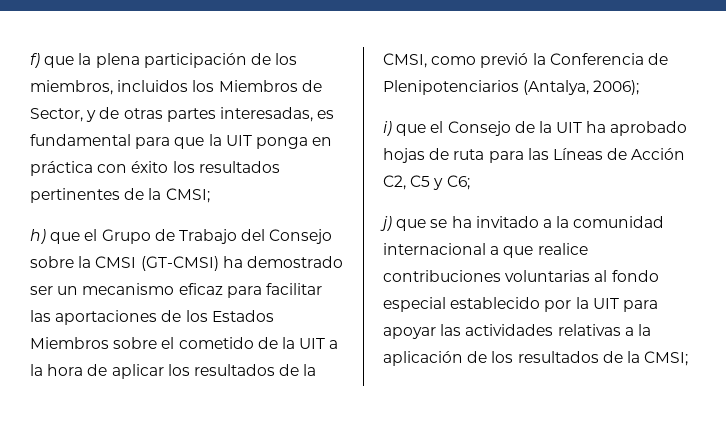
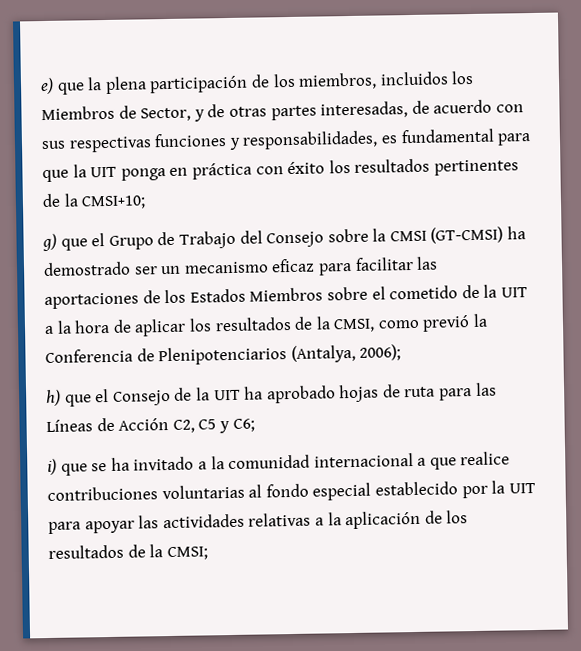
[30,53,40,68] f) -> [40,77,54,95] e)
(313, 114) none -> [411,99,524,114] [41,130,379,153] de acuerdo con sus respectivas funciones y responsabilidades,
[165,188,210,203] [30,229,46,244] CMSI; // h) -> [81,195,147,210] [42,233,57,252] CMSI+10; // g)
[383,121,392,136] i) -> [46,389,61,407] h)
[380,216,392,231] j) -> [47,458,57,476] i)

